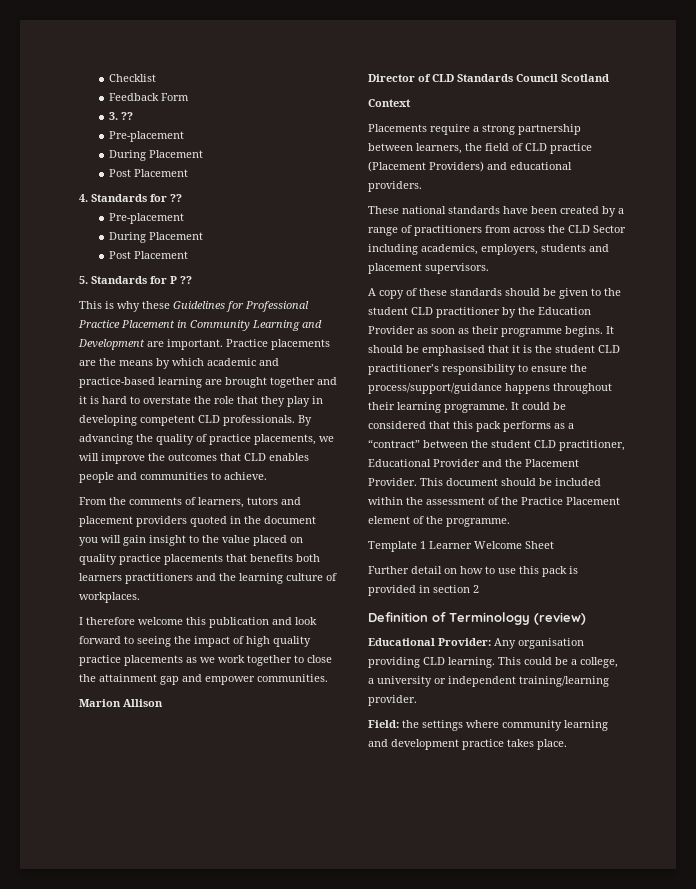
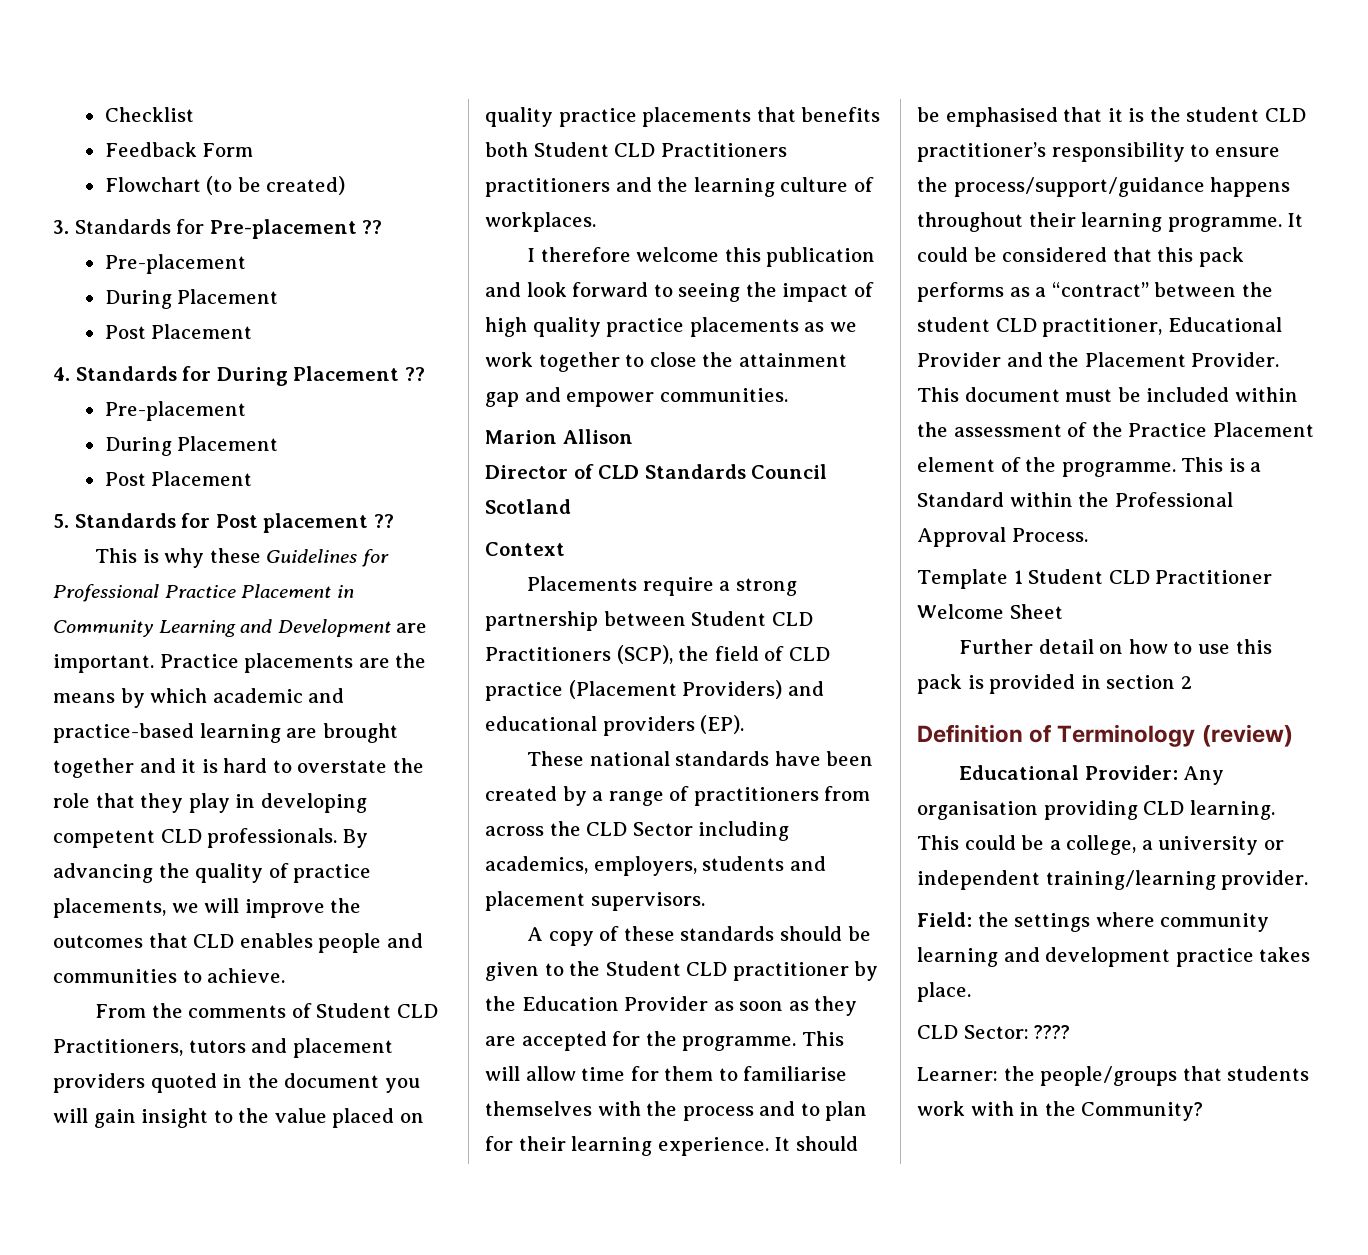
[109,112,119,120] 3. -> [104,176,346,195] [53,219,357,239] Flowchart (to be created) // 3. Standards for Pre-placement
(167, 198) none -> [216,366,400,386] During Placement
[170,276,177,284] P -> [215,513,369,533] Post placement
[198,497,244,508] learners, -> [316,1003,438,1018] [53,1039,183,1056] Student CLD Practitioners,
[79,573,122,581] learners -> [533,142,787,157] Student CLD Practitioners
[416,143,462,154] learners, -> [691,611,813,626] [485,645,673,664] Student CLD Practitioners (SCP),
[368,181,422,192] providers. -> [602,715,745,736] providers (EP).
[368,307,408,315] student -> [605,961,681,976] Student
[472,326,603,337] their programme begins. -> [814,996,858,1016] [485,1031,844,1051] [485,1066,848,1081] [485,1101,868,1121] [485,1136,769,1156] they are accepted for the programme. This will allow time for them to familiarise themselves with the process and to plan for their learning experience.
[501,478,536,486] should -> [1065,389,1113,402] must
(510, 522) none -> [1181,457,1262,472] [917,492,1233,507] [917,527,1088,547] This is a Standard within the Professional Approval Process.
[429,541,472,549] Learner -> [1028,569,1273,584] Student CLD Practitioner
(567, 744) none -> [917,1025,1071,1039] [917,1066,1310,1086] [917,1101,1204,1121] // CLD Sector: ???? // Learner: the people/groups that students work with in the Community?

